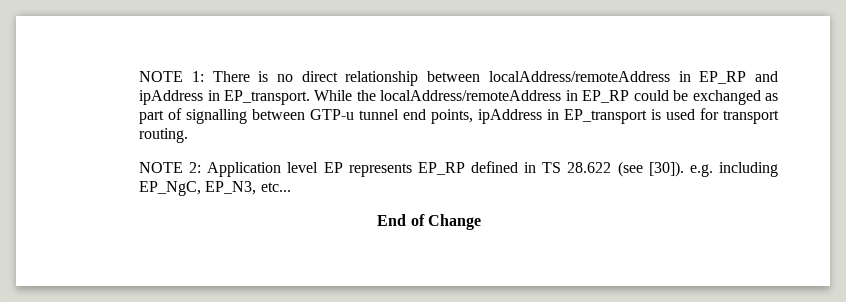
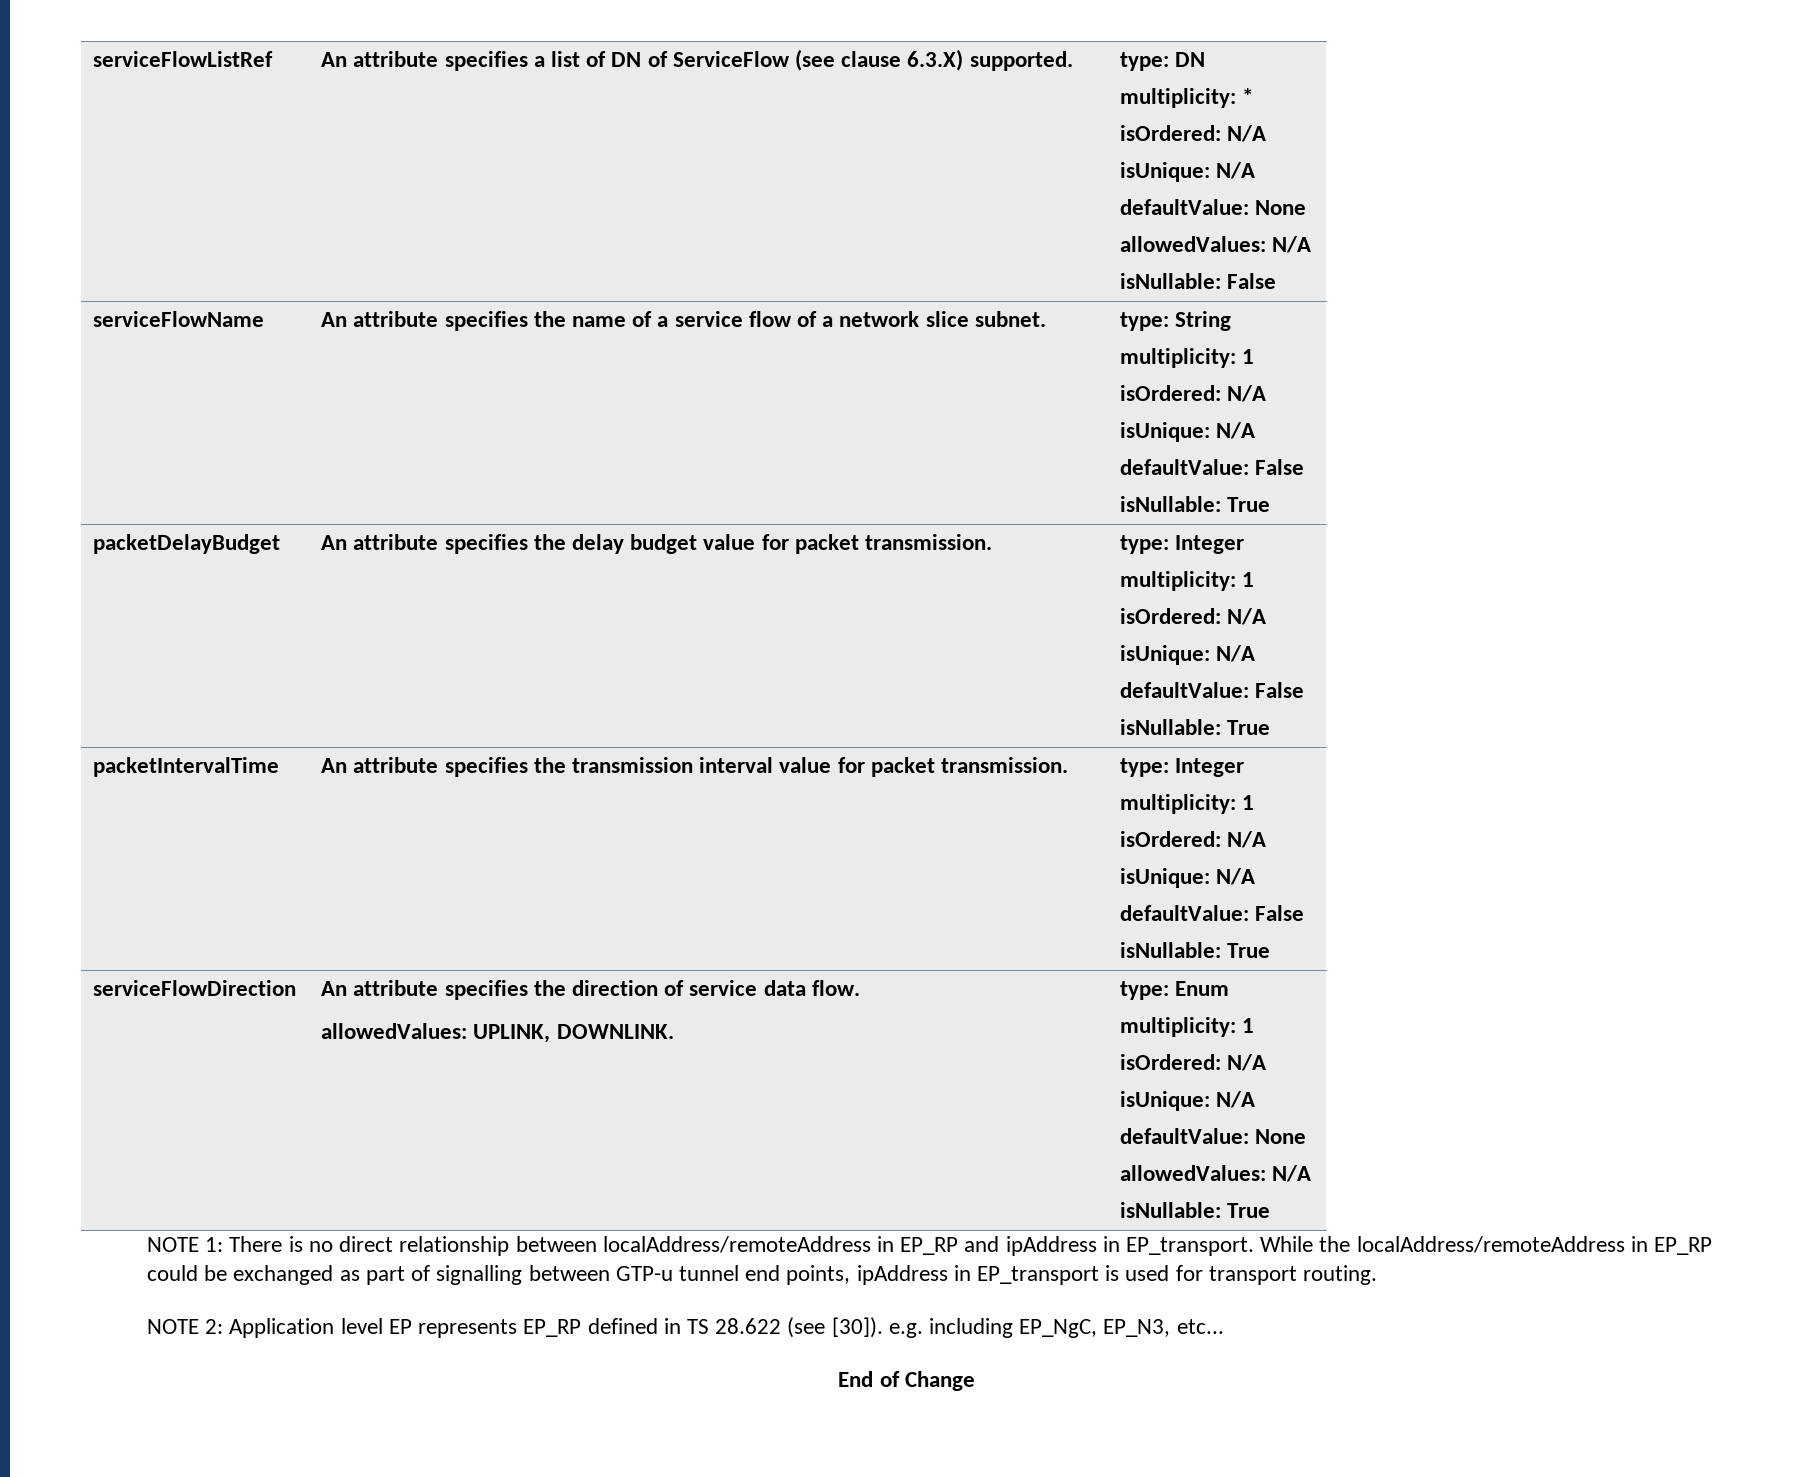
(139, 76) none -> [93,51,274,67] [321,49,1073,71] [1120,52,1206,71] [1120,88,1254,108] [1120,125,1267,142] [1120,162,1256,182] [1120,199,1307,215] [1120,236,1312,253] [1120,273,1277,289] [93,311,265,327] [321,311,1046,331] [1120,311,1232,331] [1120,348,1255,368] [1120,385,1267,402] [1120,422,1256,442] [1120,459,1305,475] [1120,496,1271,512] [93,534,281,554] [321,534,993,554] [1120,535,1245,554] [1120,571,1255,591] [1120,608,1267,625] [1120,645,1256,665] [1120,682,1305,698] [1120,719,1271,735] [93,757,280,777] [321,757,1069,777] [1120,758,1245,777] [1120,794,1255,814] [1120,831,1267,848] [1120,868,1256,888] [1120,905,1305,921] [1120,942,1271,958] [93,980,297,996] [321,980,860,1000] [321,1023,674,1043] [1120,981,1230,1000] [1120,1017,1255,1037] [1120,1054,1267,1071] [1120,1091,1256,1111] [1120,1128,1307,1144] [1120,1165,1312,1182] [1120,1202,1271,1218] serviceFlowListRef | An attribute specifies a list of DN of ServiceFlow (see clause 6.3.X) supported. | type: DN // multiplicity: * // isOrdered: N/A // isUnique: N/A // defaultValue: None // allowedValues: N/A // isNullable: False // serviceFlowName | An attribute specifies the name of a service flow of a network slice subnet. | type: String // multiplicity: 1 // isOrdered: N/A // isUnique: N/A // defaultValue: False // isNullable: True // packetDelayBudget | An attribute specifies the delay budget value for packet transmission. | type: Integer // multiplicity: 1 // isOrdered: N/A // isUnique: N/A // defaultValue: False // isNullable: True // packetIntervalTime | An attribute specifies the transmission interval value for packet transmission. | type: Integer // multiplicity: 1 // isOrdered: N/A // isUnique: N/A // defaultValue: False // isNullable: True // serviceFlowDirection | An attribute specifies the direction of service data flow. // allowedValues: UPLINK, DOWNLINK. | type: Enum // multiplicity: 1 // isOrdered: N/A // isUnique: N/A // defaultValue: None // allowedValues: N/A // isNullable: True //

